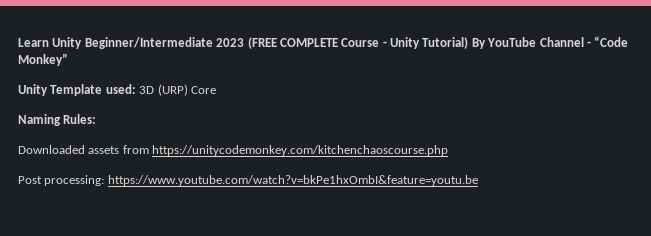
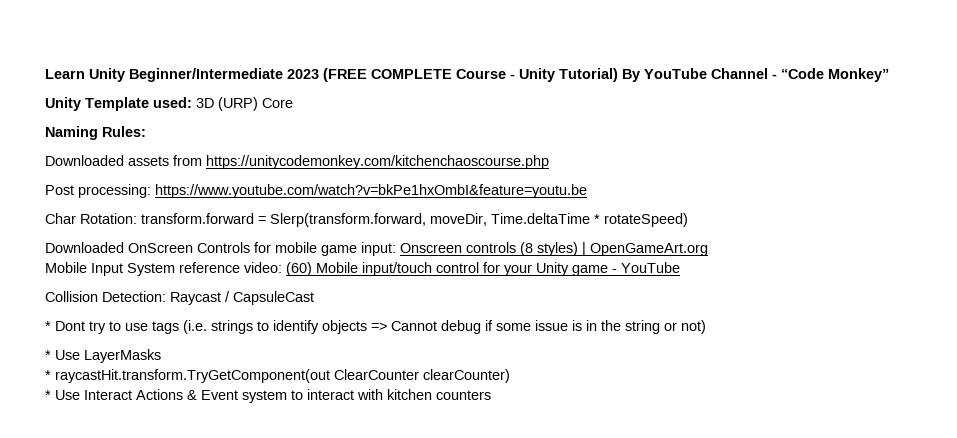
(478, 180) none -> [45,213,688,227] [45,242,708,256] [45,262,680,276] [45,291,314,305] [45,320,706,334] [45,349,161,363] [45,369,510,383] [45,389,491,403] // Char Rotation: transform.forward = Slerp(transform.forward, moveDir, Time.deltaTime * rotateSpeed) // Downloaded OnScreen Controls for mobile game input: Onscreen controls (8 styles) | OpenGameArt.org // Mobile Input System reference video: (60) Mobile input/touch control for your Unity game - YouTube // Collision Detection: Raycast / CapsuleCast // * Dont try to use tags (i.e. strings to identify objects => Cannot debug if some issue is in the string or not) // * Use LayerMasks // * raycastHit.transform.TryGetComponent(out ClearCounter clearCounter) // * Use Interact Actions & Event system to interact with kitchen counters

